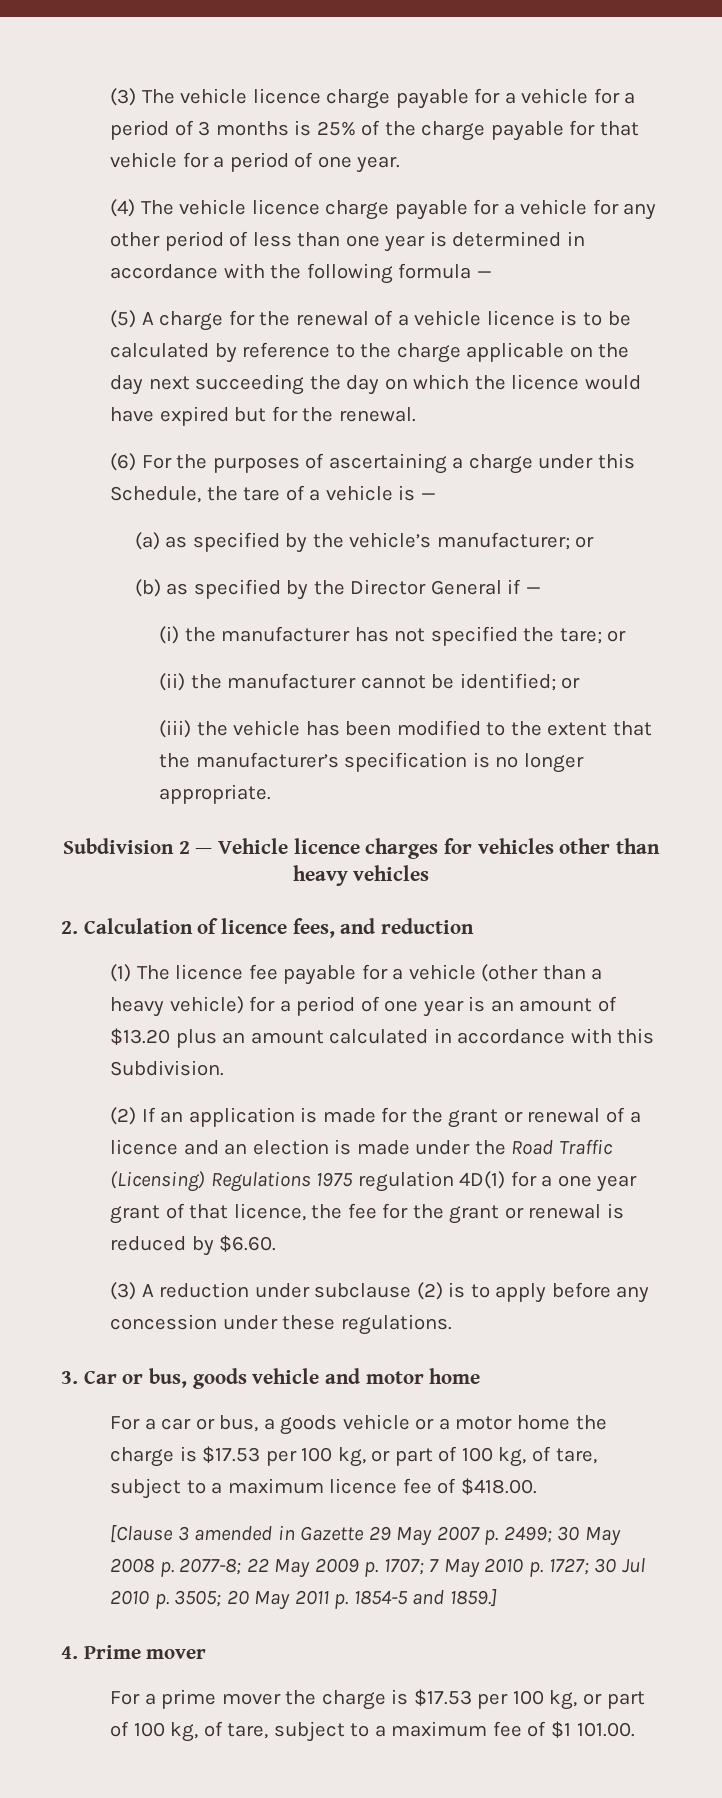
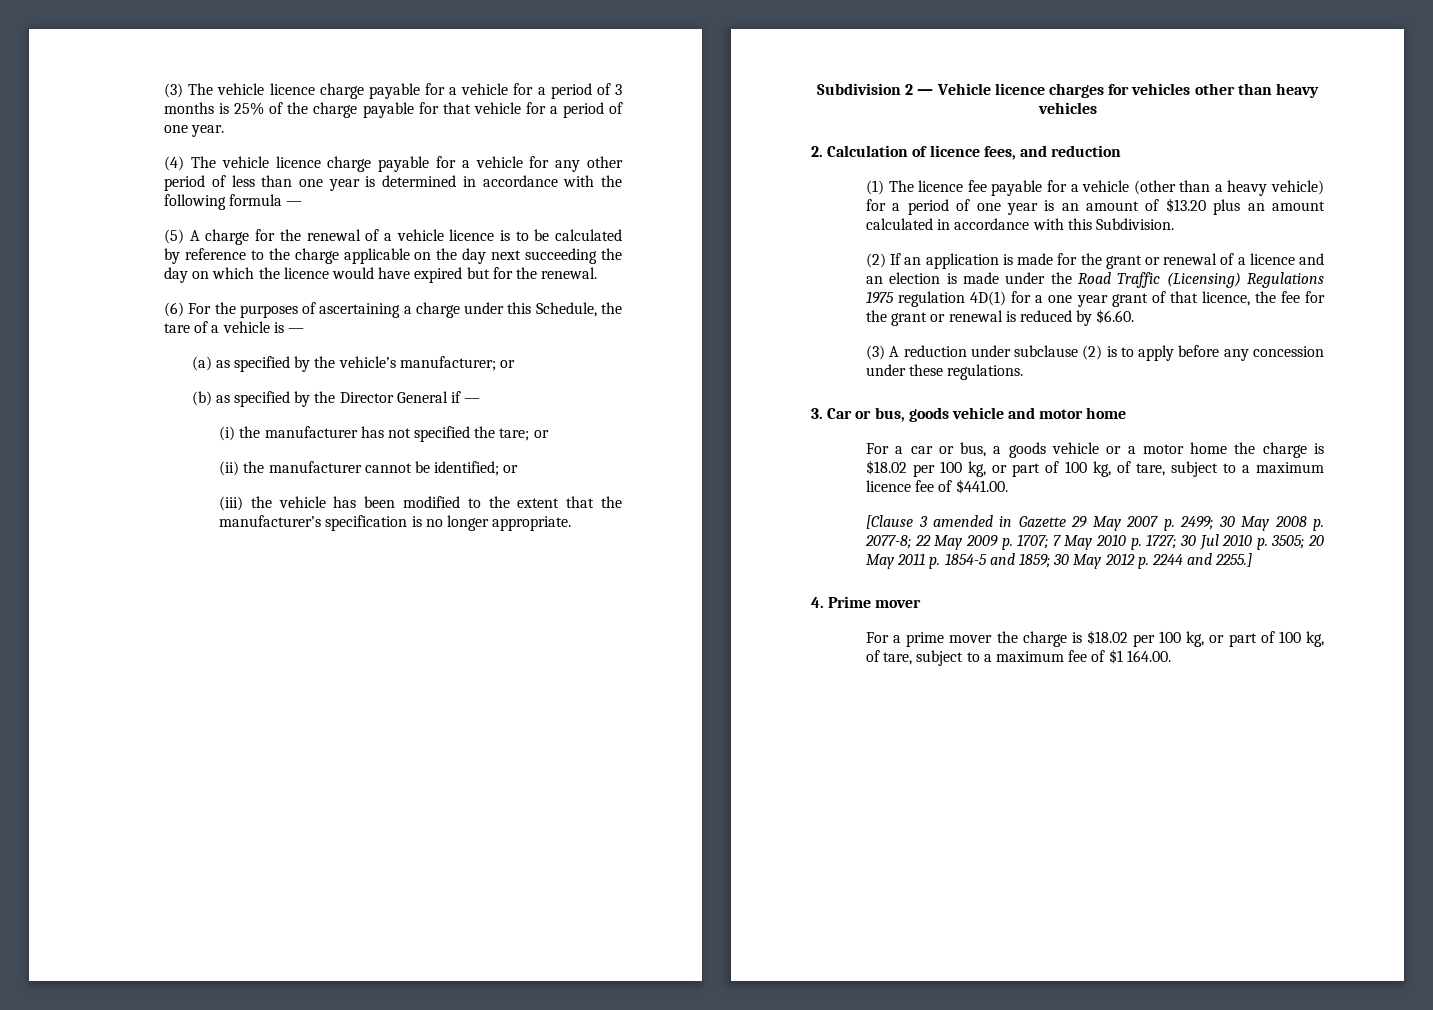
[202,1446,261,1463] $17.53 -> [866,460,908,475] $18.02
[460,1478,537,1495] $418.00. -> [955,479,1008,494] $441.00.
[449,1589,497,1607] 1859.] -> [1018,553,1253,569] 1859; 30 May 2012 p. 2244 and 2255.]
[413,1689,472,1706] $17.53 -> [1086,630,1128,645] $18.02
[576,1722,635,1737] 101.00. -> [1126,650,1171,662] 164.00.

